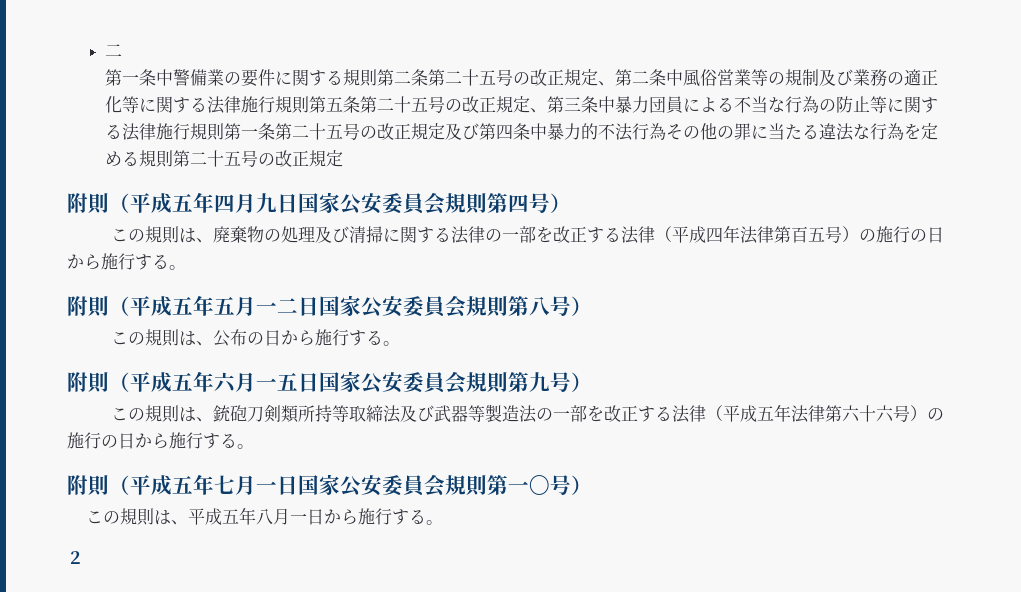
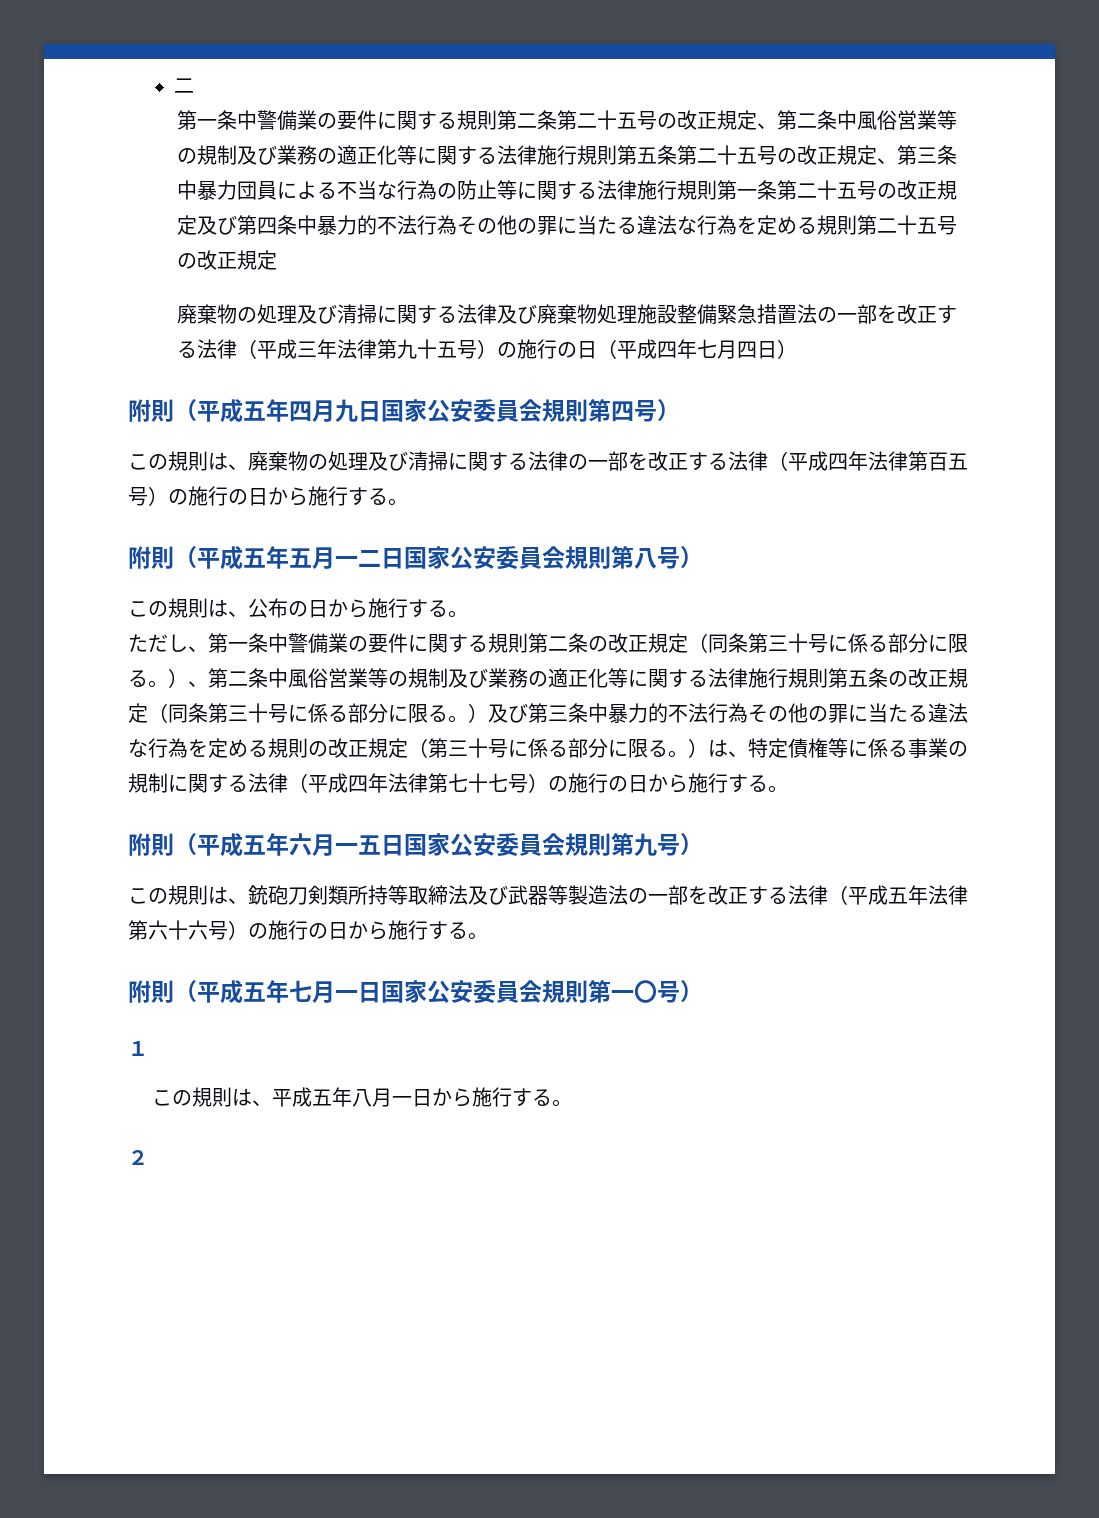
(344, 158) none -> [176,304,957,325] [176,339,797,359] // 廃棄物の処理及び清掃に関する法律及び廃棄物処理施設整備緊急措置法の一部を改正する法律（平成三年法律第九十五号）の施行の日（平成四年七月四日）
(400, 343) none -> [128,633,968,654] [128,668,968,688] [128,703,968,723] [128,738,968,758] [128,773,788,793] // ただし、第一条中警備業の要件に関する規則第二条の改正規定（同条第三十号に係る部分に限る。）、第二条中風俗営業等の規制及び業務の適正化等に関する法律施行規則第五条の改正規定（同条第三十号に係る部分に限る。）及び第三条中暴力的不法行為その他の罪に当たる違法な行為を定める規則の改正規定（第三十号に係る部分に限る。）は、特定債権等に係る事業の規制に関する法律（平成四年法律第七十七号）の施行の日から施行する。
(592, 485) none -> [128,1041,148,1056] // １

